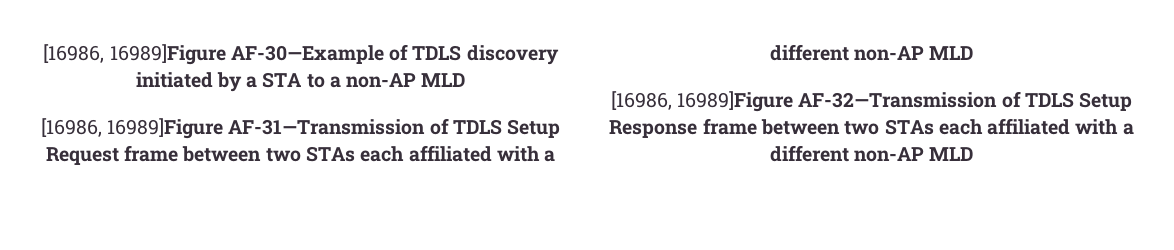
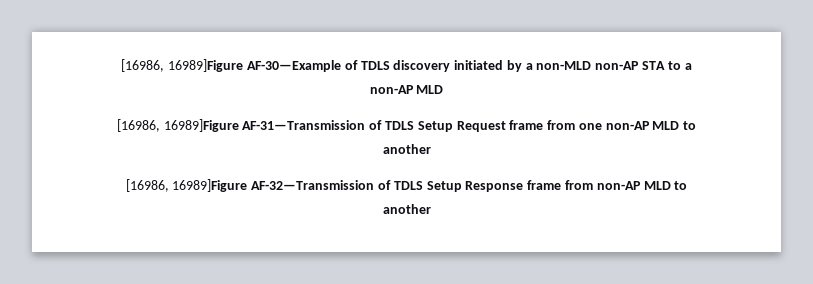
(258, 82) none -> [536,61,640,70] non-MLD non-AP
[182,145,556,162] [769,44,974,61] between two STAs each affiliated with a different non-AP MLD -> [547,120,697,130] [382,144,431,154] from one non-AP MLD to another
[760,118,1134,135] [769,145,974,162] between two STAs each affiliated with a different non-AP MLD -> [564,180,688,190] [382,204,431,214] from non-AP MLD to another

